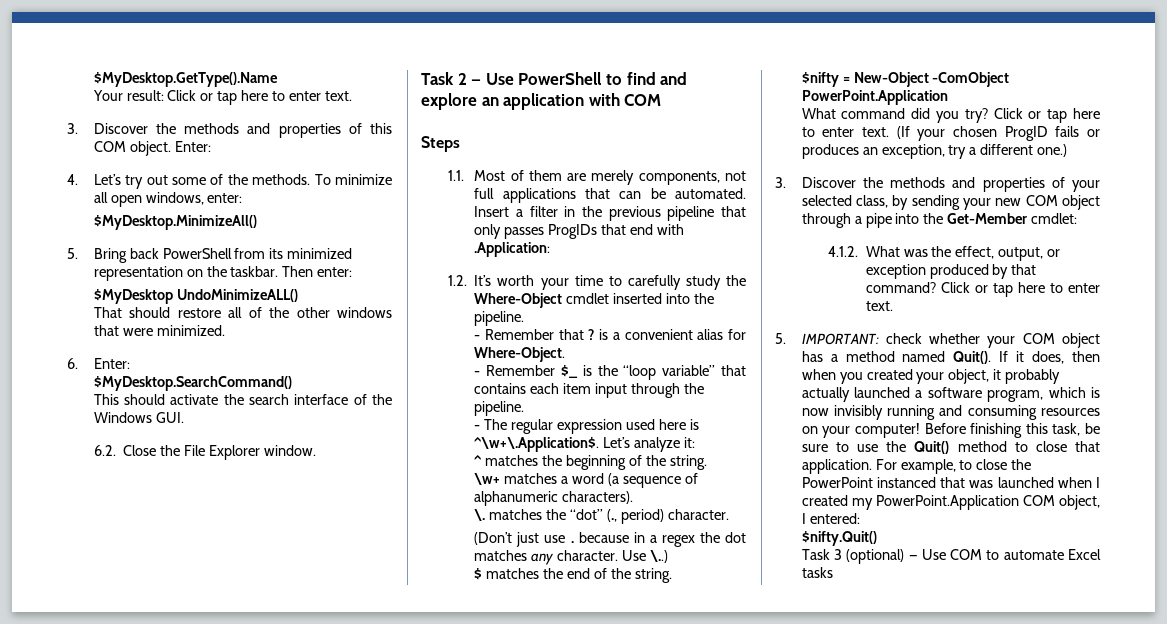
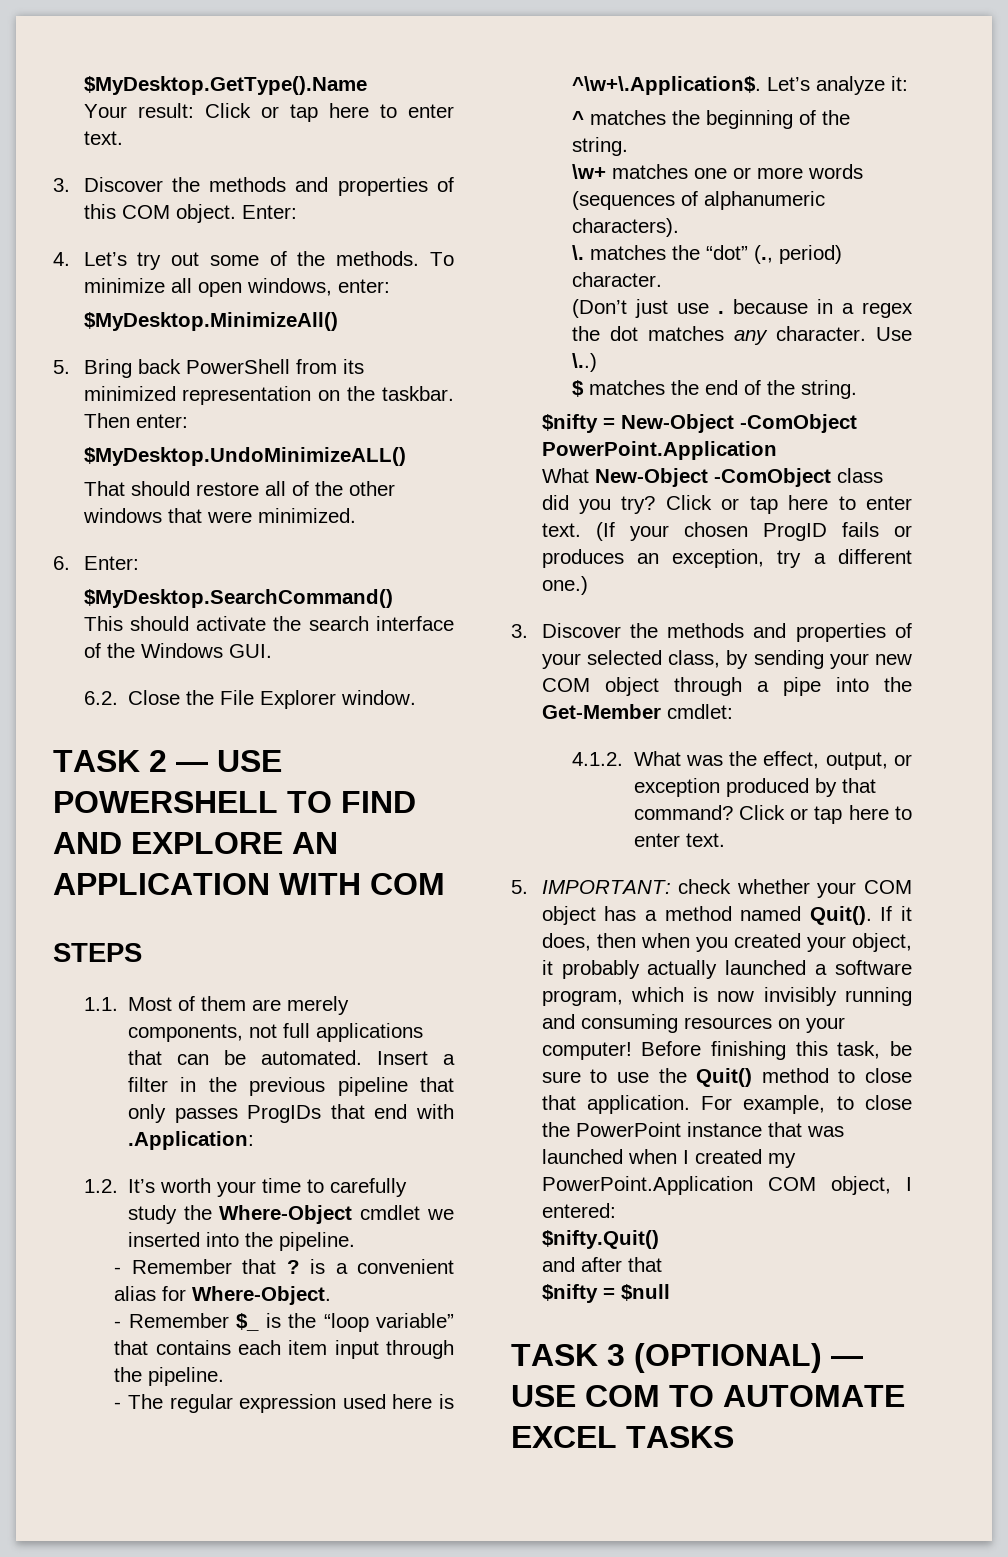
[93,289,298,304] $MyDesktop UndoMinimizeALL() -> [83,447,406,466] $MyDesktop.UndoMinimizeALL()
[421,72,454,85] Task -> [53,750,140,772] TASK
[485,72,688,85] [421,93,620,110] Use PowerShell to find and explore an application with -> [217,750,282,772] [53,791,416,813] [53,832,338,854] [53,873,361,895] USE POWERSHELL TO FIND AND EXPLORE AN APPLICATION WITH
[421,136,460,152] Steps -> [53,943,142,962] STEPS
(610, 298) none -> [427,1209,454,1220] we
[561,473,681,488] a word (a sequence -> [694,164,864,179] [572,191,676,210] one or more words (sequences
[841,108,906,119] command -> [594,468,883,487] New-Object -ComObject class
[876,477,936,488] instanced -> [686,1122,762,1137] instance
[801,549,1101,564] [801,567,833,578] Task 3 (optional) — Use COM to automate Excel tasks -> [541,1257,662,1272] [541,1284,670,1303] [511,1343,863,1373] [511,1385,905,1407] [511,1426,734,1448] and after that // $nifty = $null // TASK 3 (OPTIONAL) — USE COM TO AUTOMATE EXCEL TASKS

